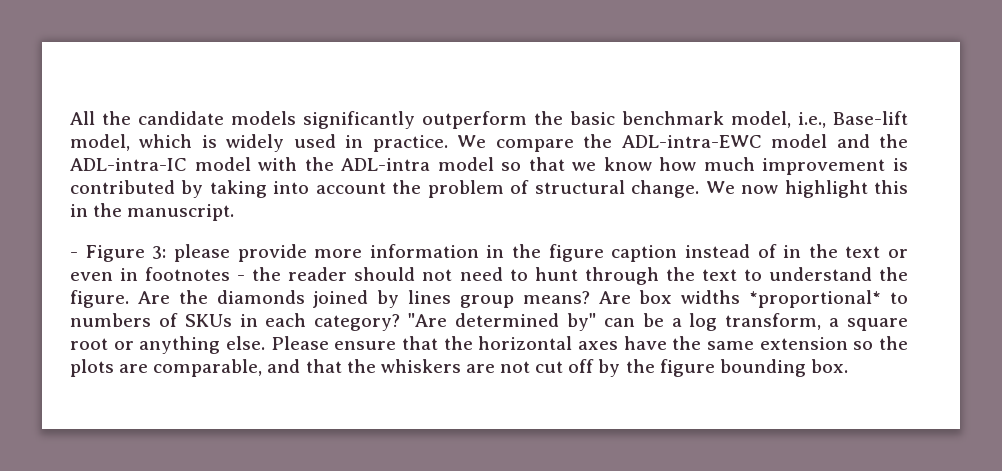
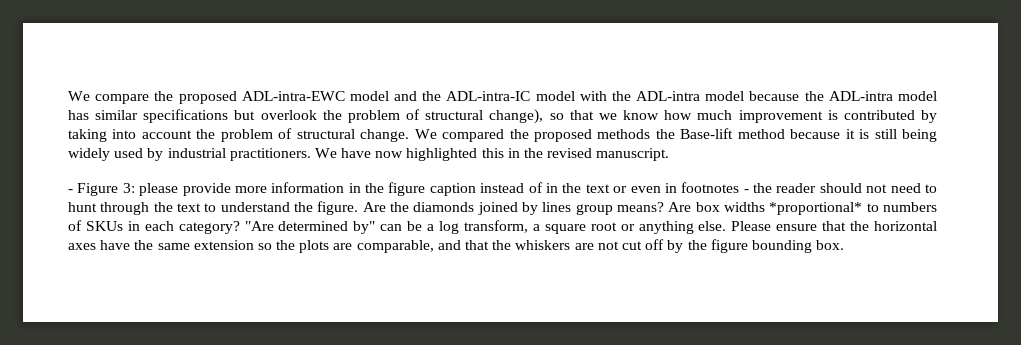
[70,111,908,129] [70,134,448,152] All the candidate models significantly outperform the basic benchmark model, i.e., Base-lift model, which is widely used in practice. -> (68, 96) none
(613, 141) none -> [178,91,237,104] proposed
(494, 164) none -> [749,91,937,101] [68,109,544,124] because the ADL-intra model has similar specifications but overlook the problem of structural change),
[741,180,868,198] now highlight -> [442,128,938,142] [68,148,478,161] compared the proposed methods the Base-lift method because it is still being widely used by industrial practitioners. We have now highlighted
(123, 210) none -> [547,148,593,158] revised

